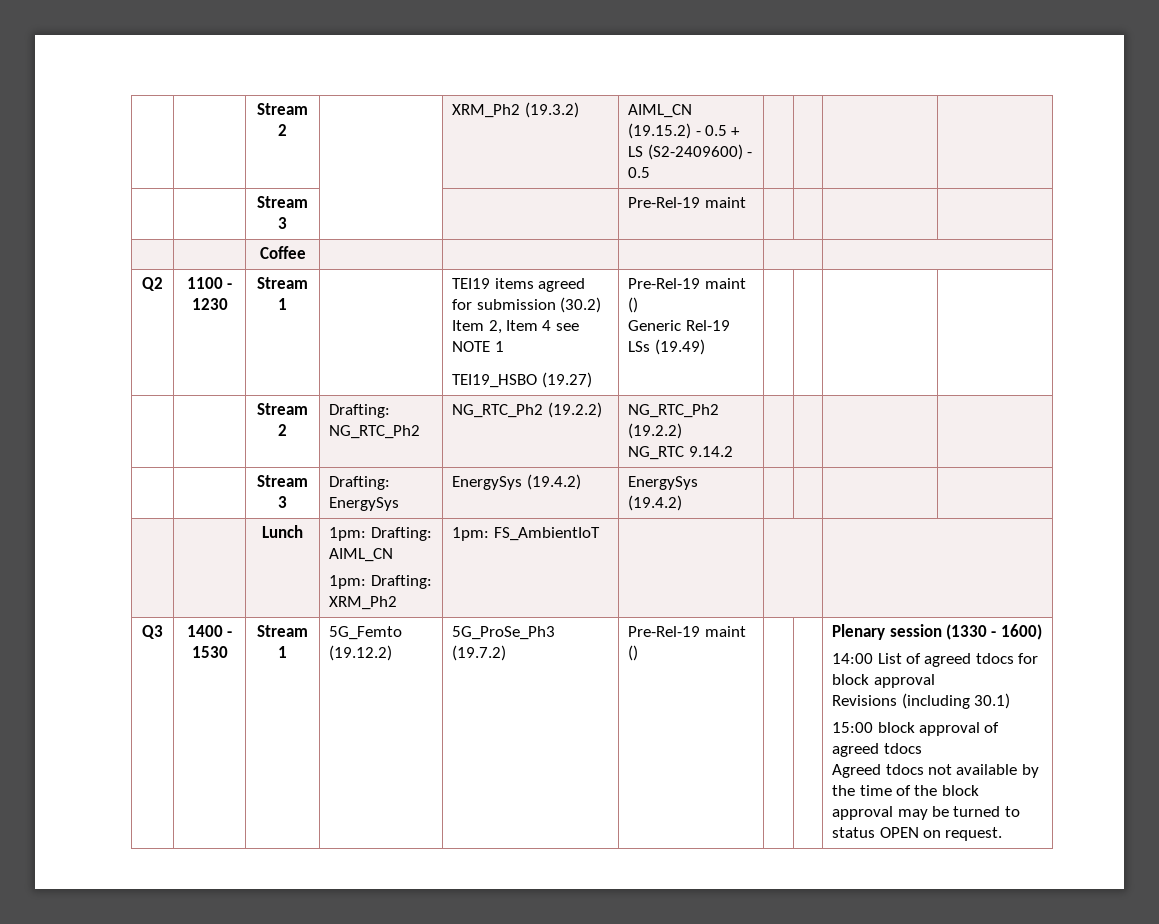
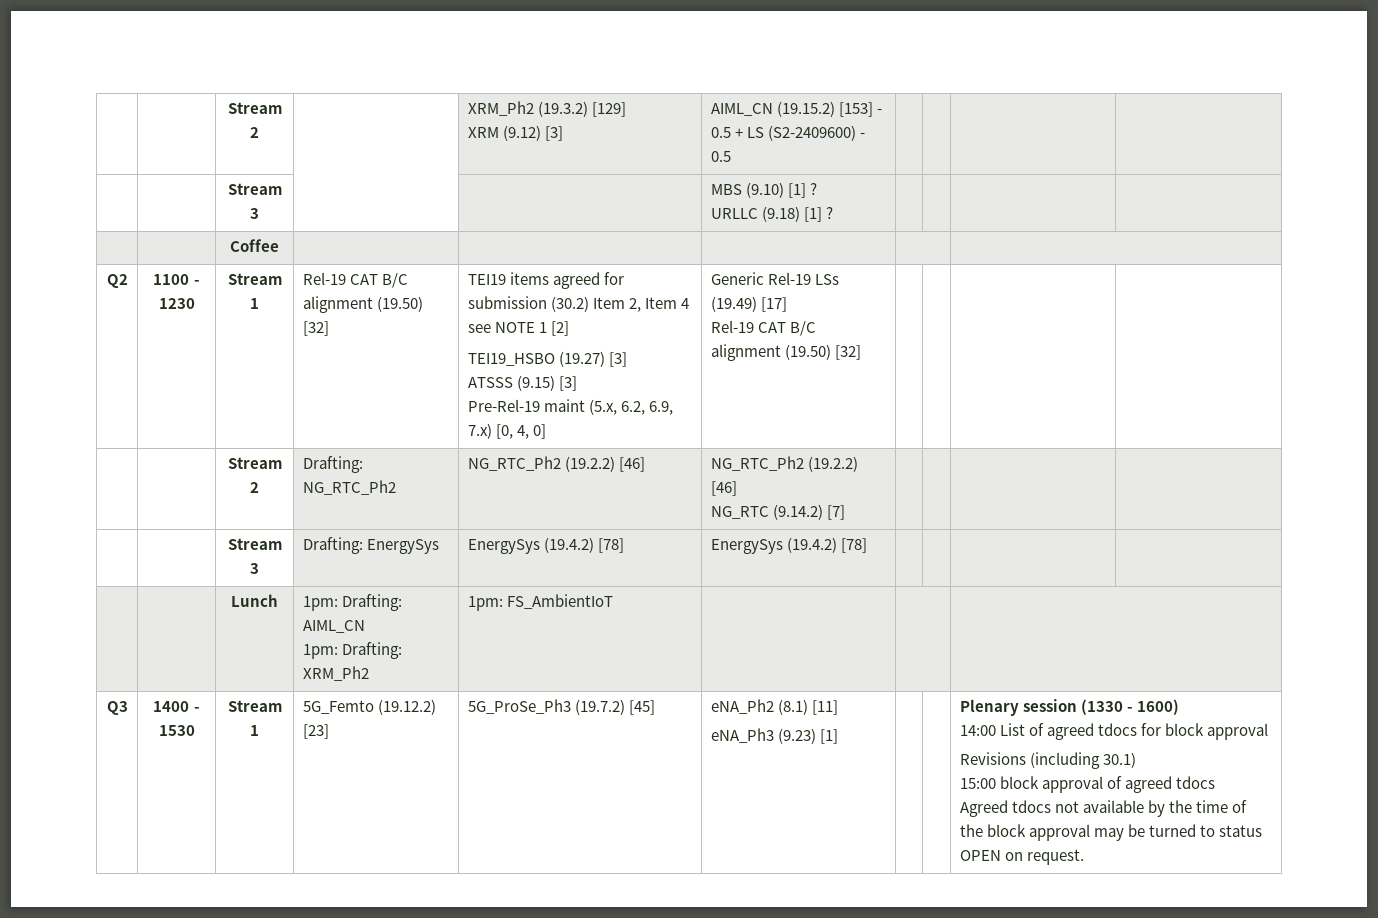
(579, 110) none -> [591,102,626,117] [467,125,563,141] [129] // XRM (9.12) [3]
(692, 131) none -> [838,102,873,117] [153]
[628,197,746,208] Pre-Rel-19 maint -> [710,182,817,198] [710,206,833,222] MBS (9.10) [1] ? // URLLC (9.18) [1] ?
(287, 304) none -> [302,272,408,288] [302,296,423,313] [302,321,329,336] Rel-19 CAT B/C alignment (19.50) [32]
(504, 346) none -> [550,321,569,336] [2]
[628,278,746,289] [628,297,639,313] [628,320,730,331] [628,339,705,355] | Pre-Rel-19 maint () // Generic Rel-19 LSs (19.49) -> [608,352,627,367] [467,375,577,391] [467,399,673,415] [467,423,546,439] [710,272,839,285] [710,296,787,312] [710,320,816,336] [710,344,861,361] [3] // ATSSS (9.15) [3] // Pre-Rel-19 maint (5.x, 6.2, 6.9, 7.x) [0, 4, 0] | Generic Rel-19 LSs (19.49) [17] // Rel-19 CAT B/C alignment (19.50) [32]
[628,404,720,418] [628,423,683,439] | NG_RTC_Ph2 (19.2.2) -> [618,457,645,472] [710,456,858,472] [710,481,737,496] [46] | NG_RTC_Ph2 (19.2.2) [46]
[688,446,733,457] 9.14.2 -> [772,504,845,520] (9.14.2) [7]
[628,476,699,490] [628,495,683,511] | EnergySys (19.4.2) -> [597,538,624,553] [710,537,867,554] [78] | EnergySys (19.4.2) [78]
(393, 653) none -> [302,724,329,739] [23]
[628,626,746,637] [628,645,639,661] | Pre-Rel-19 maint () -> [628,700,655,715] [710,699,838,715] [710,728,838,744] [45] | eNA_Ph2 (8.1) [11] // eNA_Ph3 (9.23) [1]

